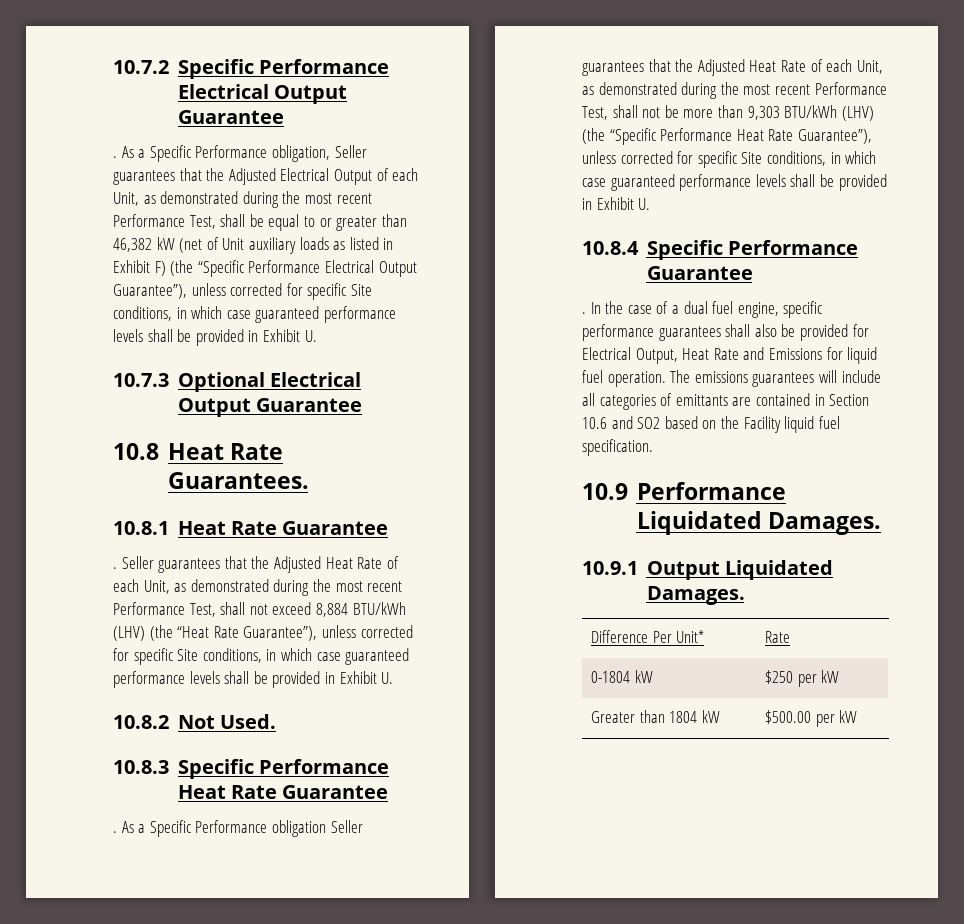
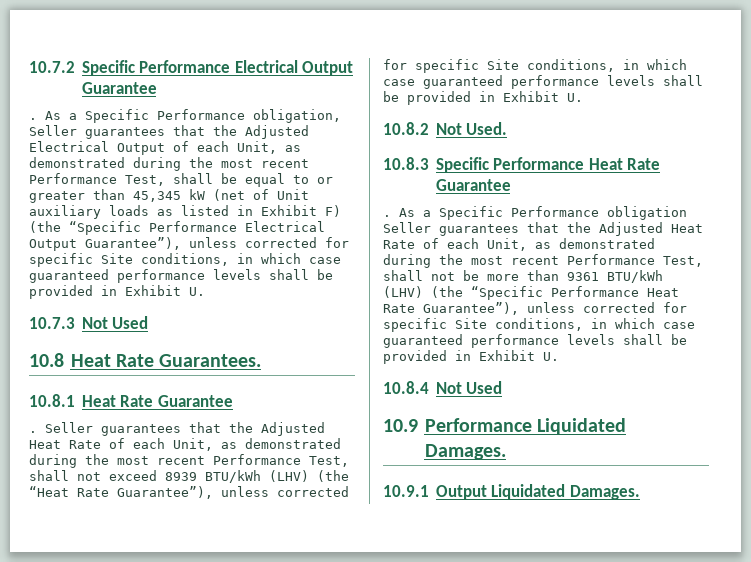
[113,238,152,252] 46,382 -> [133,191,181,202] 45,345
[177,372,361,392] [177,398,362,417] Optional Electrical Output Guarantee -> [81,316,149,329] Not Used
[315,603,348,617] 8,884 -> [165,472,197,481] 8939
[747,106,780,120] 9,303 -> [567,272,599,281] 9361
[646,240,858,260] [646,266,753,280] [582,301,823,318] [582,324,869,341] [582,347,878,364] [582,370,881,387] [582,393,870,410] [582,416,840,433] [582,439,653,456] Specific Performance Guarantee // . In the case of a dual fuel engine, specific performance guarantees shall also be provided for Electrical Output, Heat Rate and Emissions for liquid fuel operation. The emissions guarantees will include all categories of emittants are contained in Section 10.6 and SO2 based on the Facility liquid fuel specification. -> [435,381,503,394] Not Used
[591,630,705,643] [765,631,791,643] [591,670,653,683] [765,670,840,687] [591,710,720,723] [765,710,858,727] // Difference Per Unit* | Rate // 0-1804 kW | $250 per kW // Greater than 1804 kW | $500.00 per kW -> (640, 492) none

